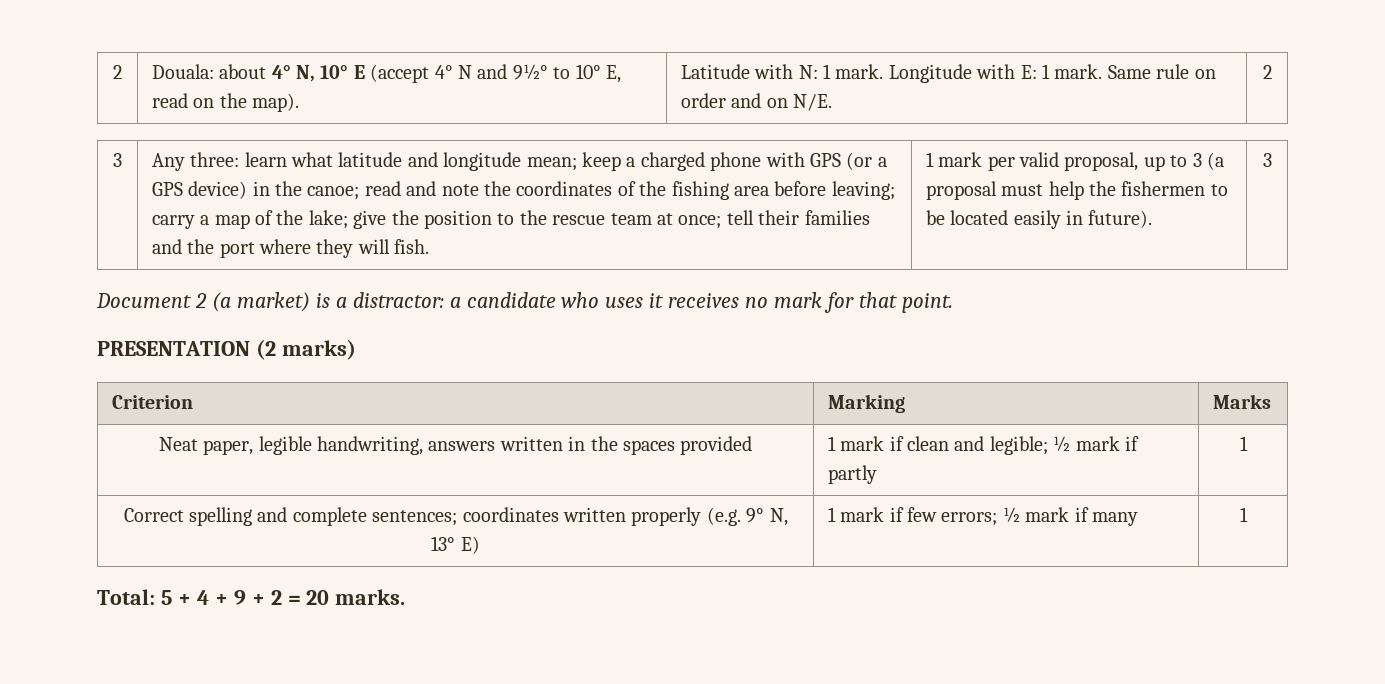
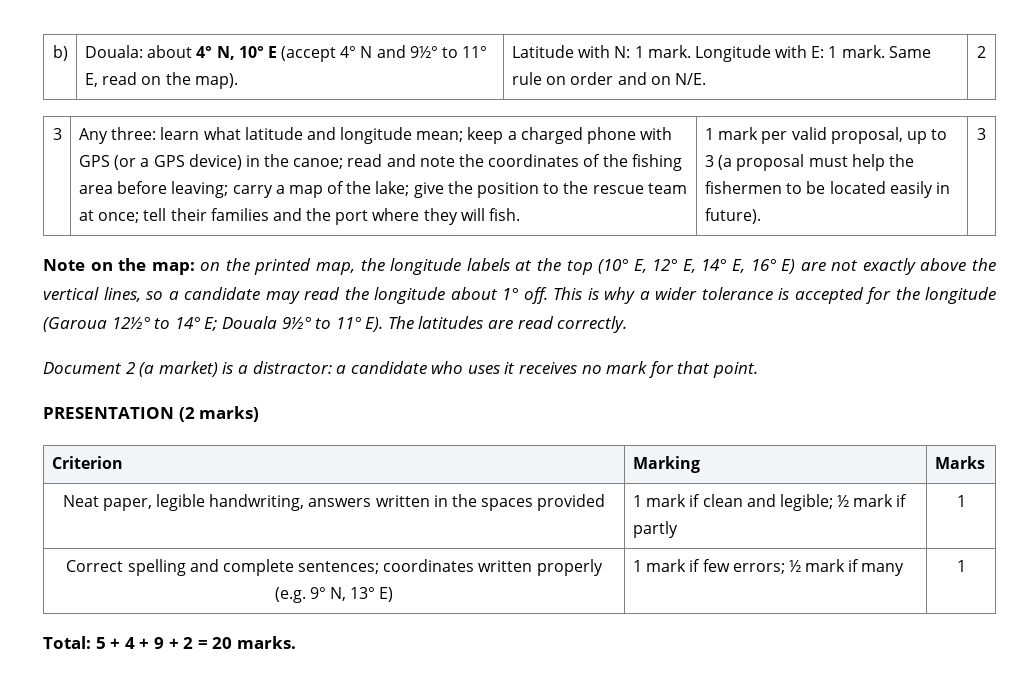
[113,65,122,79] 2 -> [52,45,68,61] b)
[575,64,601,79] 10° -> [462,46,488,58] 11°
(1272, 160) none -> [43,258,997,275] [43,287,996,304] [43,316,628,333] // Note on the map: on the printed map, the longitude labels at the top (10° E, 12° E, 14° E, 16° E) are not exactly above the vertical lines, so a candidate may read the longitude about 1° off. This is why a wider tolerance is accepted for the longitude (Garoua 12½° to 14° E; Douala 9½° to 11° E). The latitudes are read correctly.

